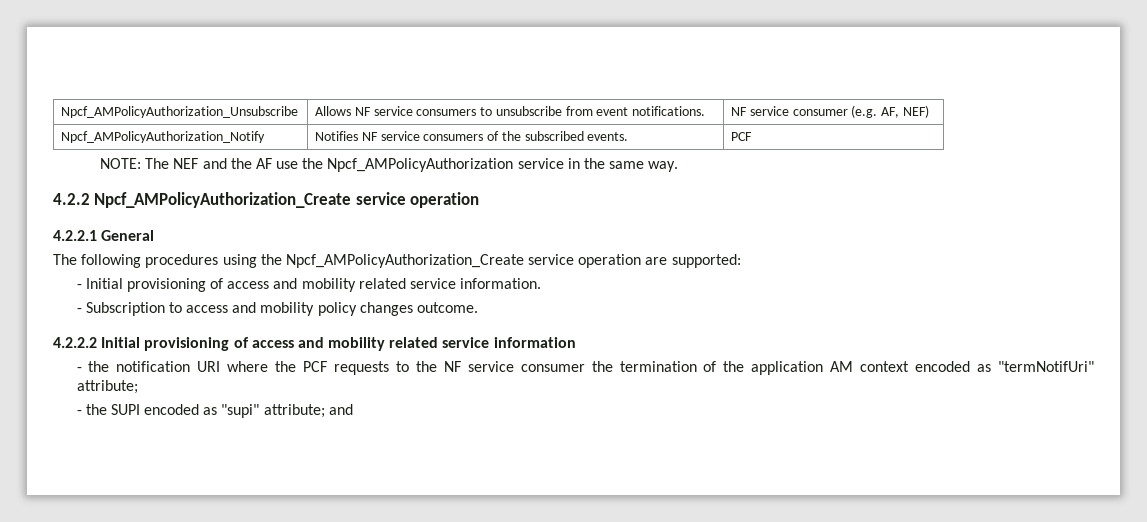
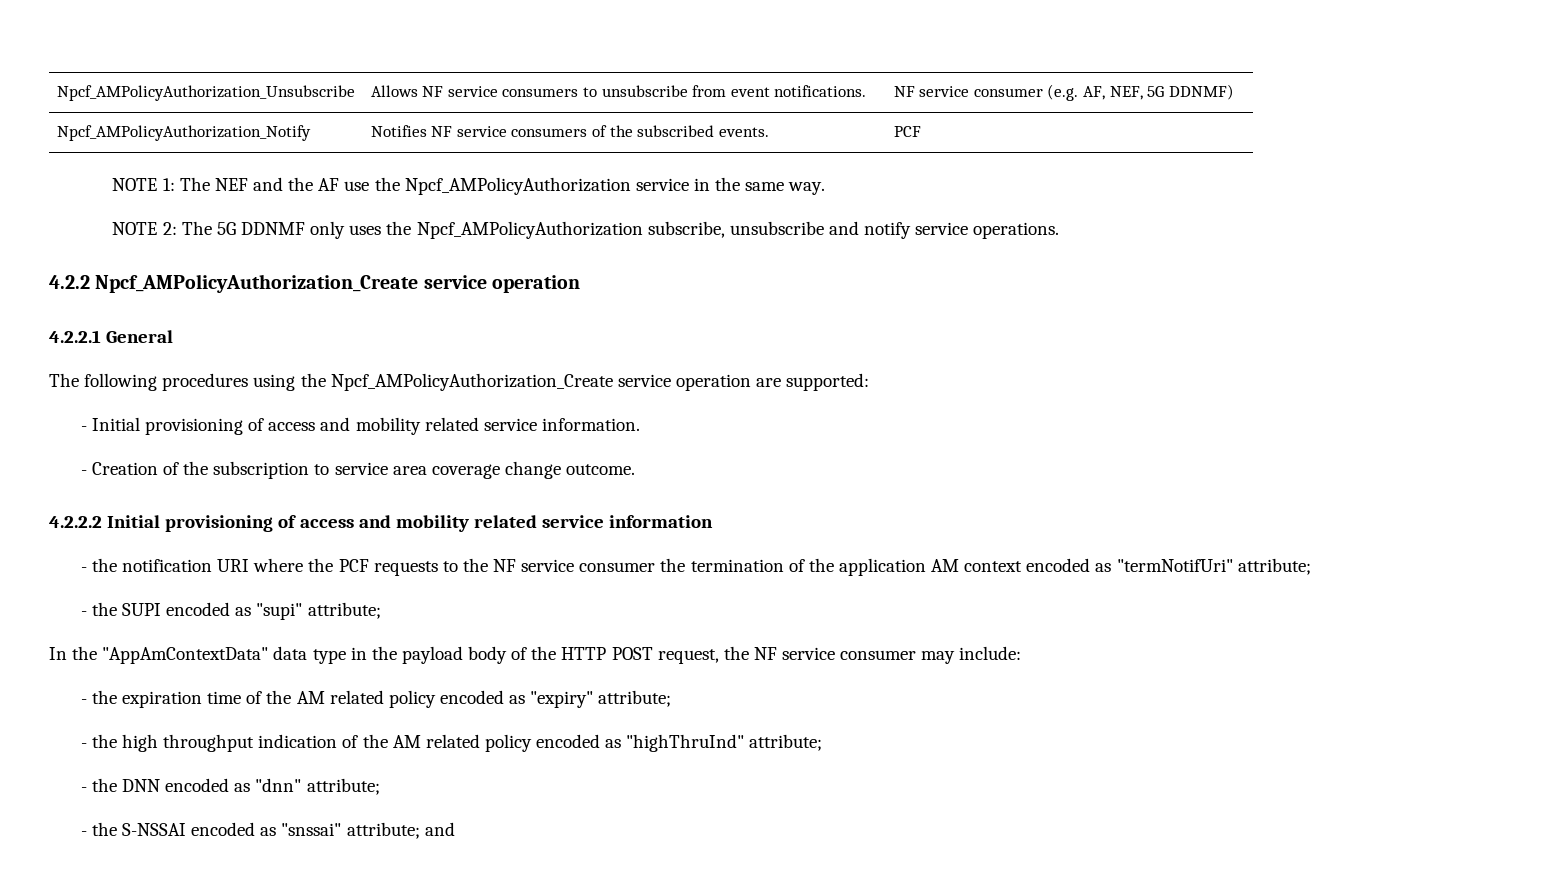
[902,105,929,118] NEF) -> [1109,84,1234,100] NEF, 5G DDNMF)
[99,158,141,169] NOTE: -> [112,178,175,191] NOTE 1:
(679, 166) none -> [112,221,1060,239] // NOTE 2: The 5G DDNMF only uses the Npcf_AMPolicyAuthorization subscribe, unsubscribe and notify service operations.
[85,302,413,316] Subscription to access and mobility policy changes -> [91,461,561,479] Creation of the subscription to service area coverage change
(325, 411) none -> [49,646,1022,664] [80,690,672,708] [80,734,823,752] [80,778,380,795] [80,822,420,839] // In the "AppAmContextData" data type in the payload body of the HTTP POST request, the NF service consumer may include: // - the expiration time of the AM related policy encoded as "expiry" attribute; // - the high throughput indication of the AM related policy encoded as "highThruInd" attribute; // - the DNN encoded as "dnn" attribute; // - the S-NSSAI encoded as "snssai" attribute;

